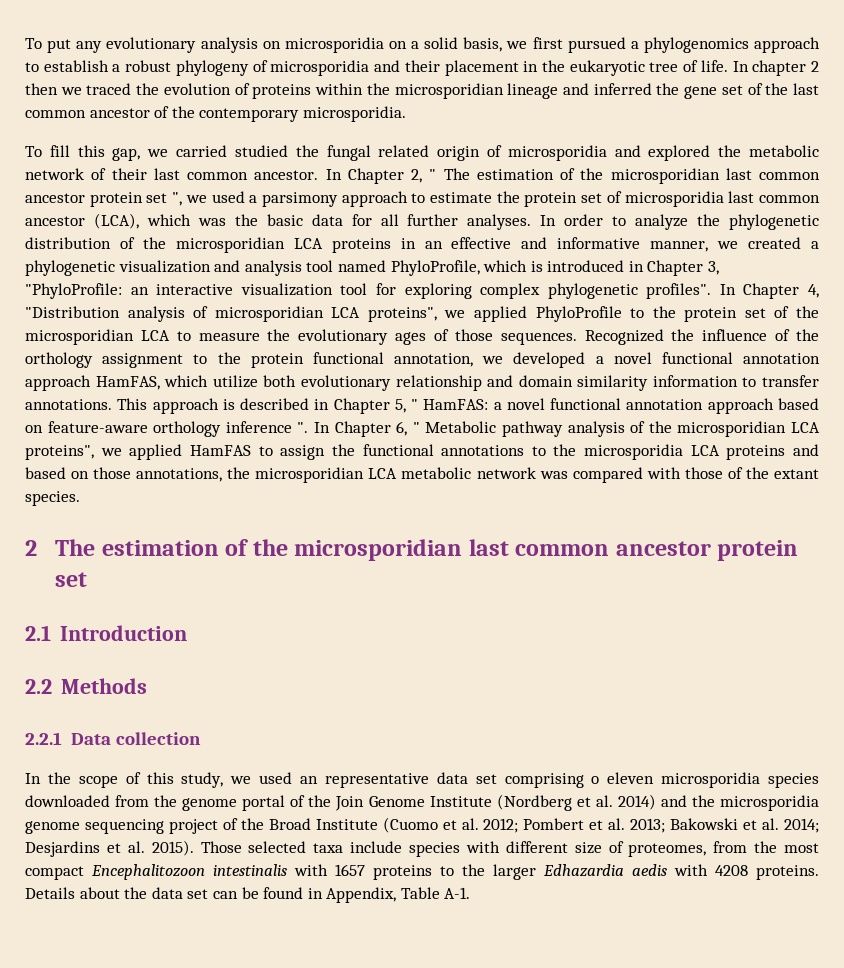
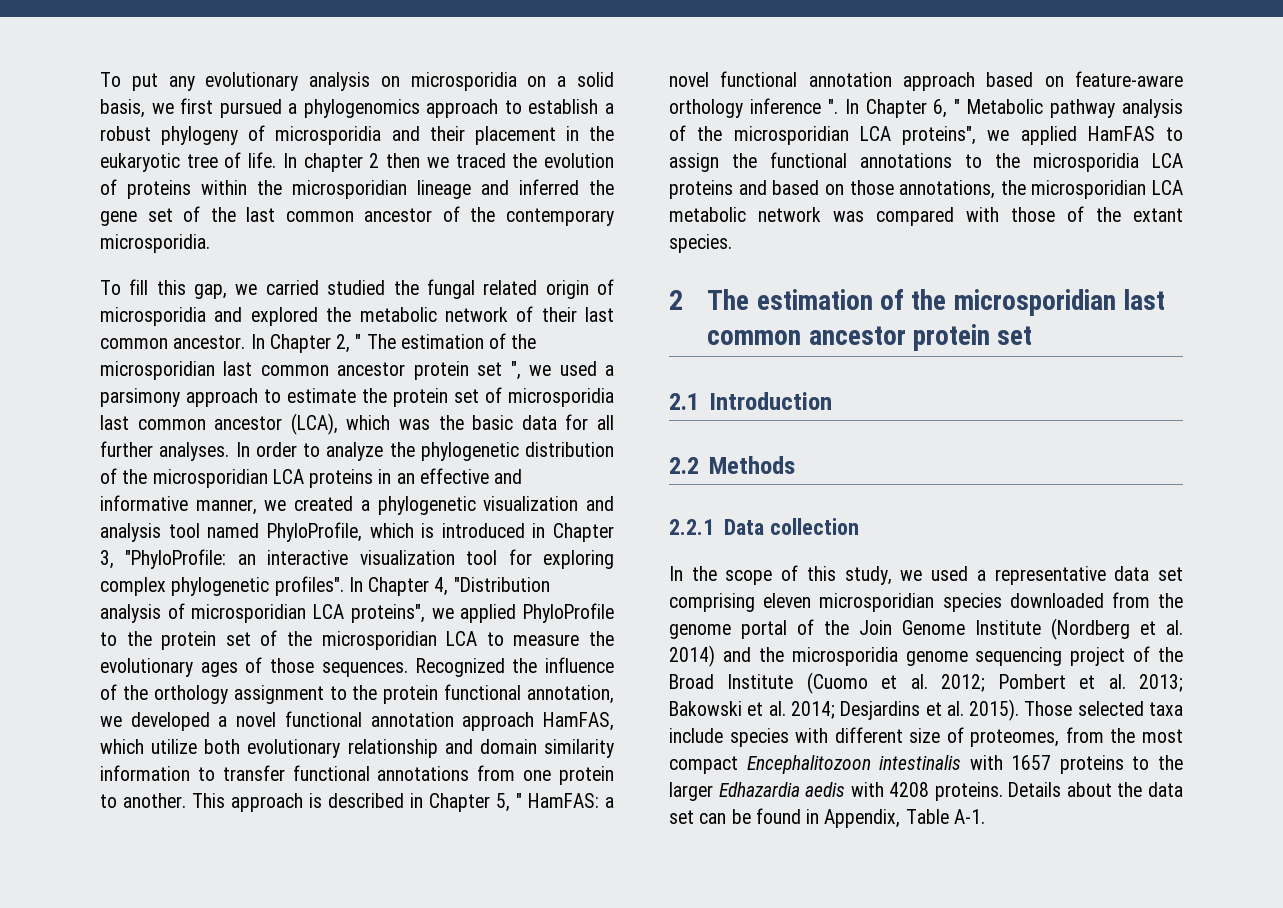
[25,399,112,410] annotations. -> [292,765,614,785] [100,793,186,808] functional annotations from one protein to another.
[300,776,318,784] an -> [976,570,986,581] a
[591,772,761,788] o eleven microsporidia -> [763,593,935,612] eleven microsporidian

